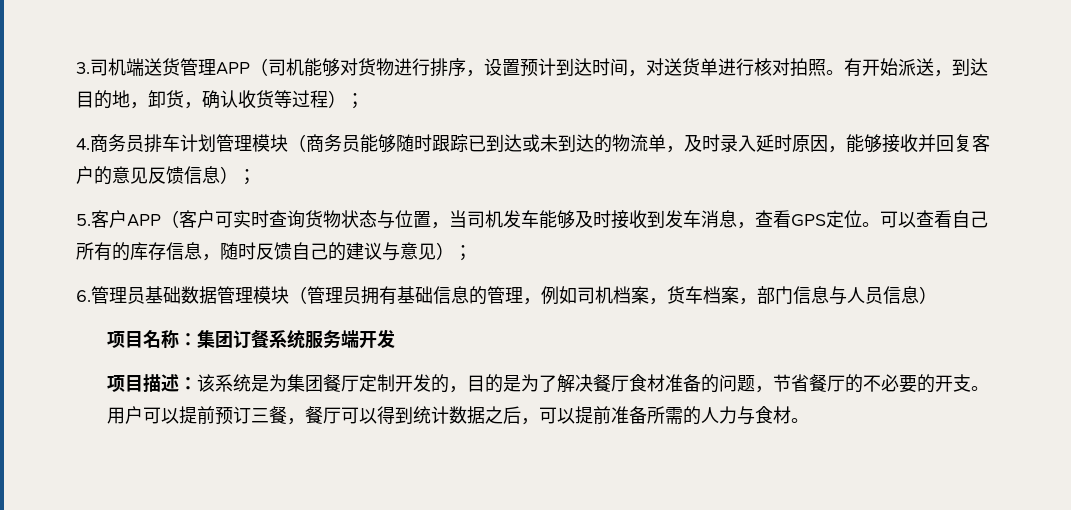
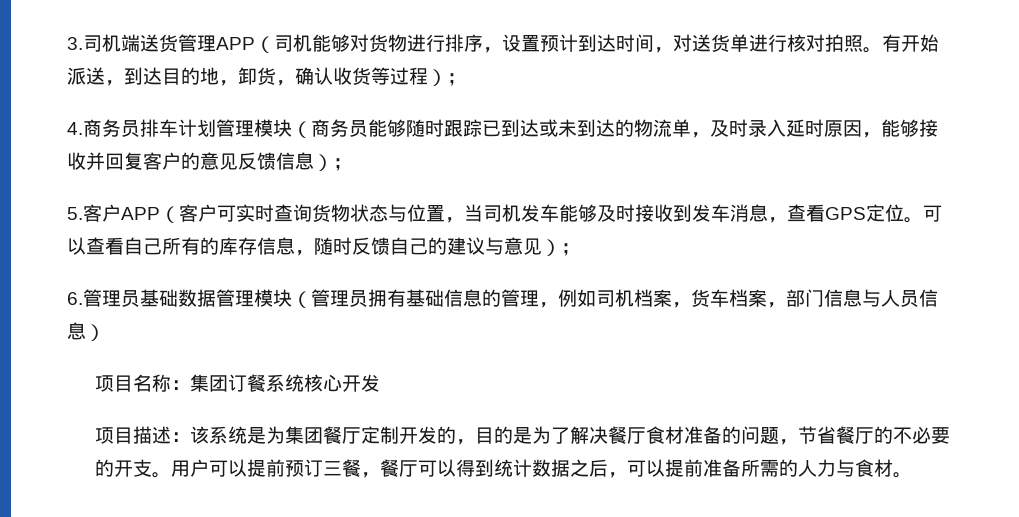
[304,330,359,349] 服务端 -> [304,374,343,392] 核心

